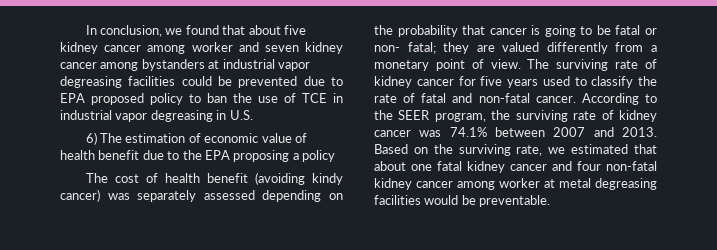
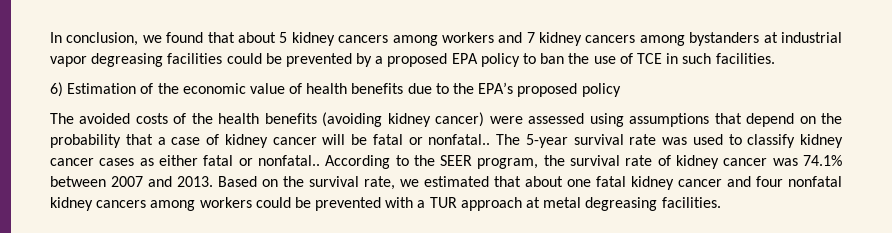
[283,25,306,35] [60,42,343,54] [60,62,97,69] five kidney cancer among worker and seven kidney cancer -> [279,32,636,46] 5 kidney cancers among workers and 7 kidney cancers
[303,76,343,86] [60,93,144,105] due to EPA proposed -> [356,53,478,67] by a proposed EPA
[60,110,253,122] [85,132,201,145] industrial vapor degreasing in U.S. // 6) The estimation of -> [682,53,775,64] [50,82,179,97] such facilities. // 6) Estimation of the
[98,150,140,160] benefit -> [351,83,404,94] benefits
[204,150,299,162] EPA proposing a -> [478,82,578,97] EPA’s proposed
[114,172,343,185] [60,189,343,202] [374,25,657,37] [374,42,657,54] [374,59,657,71] [374,76,657,88] [374,93,576,103] cost of health benefit (avoiding kindy cancer) was separately assessed depending on the probability that cancer is going to be fatal or non- fatal; they are valued differently from a monetary point of view. The surviving rate of kidney cancer for five years used to classify the rate of fatal and non-fatal cancer. -> [79,112,843,127] [50,134,843,148] [50,155,320,166] avoided costs of the health benefits (avoiding kidney cancer) were assessed using assumptions that depend on the probability that a case of kidney cancer will be fatal or nonfatal.. The 5-year survival rate was used to classify kidney cancer cases as either fatal or nonfatal..
[515,110,568,122] surviving -> [570,155,621,166] survival
[458,144,511,156] surviving -> [309,176,359,187] survival
[606,161,657,171] [374,178,657,190] [374,195,551,207] non-fatal kidney cancer among worker at metal degreasing facilities would be preventable. -> [788,176,842,187] [50,197,721,211] nonfatal kidney cancers among workers could be prevented with a TUR approach at metal degreasing facilities.

